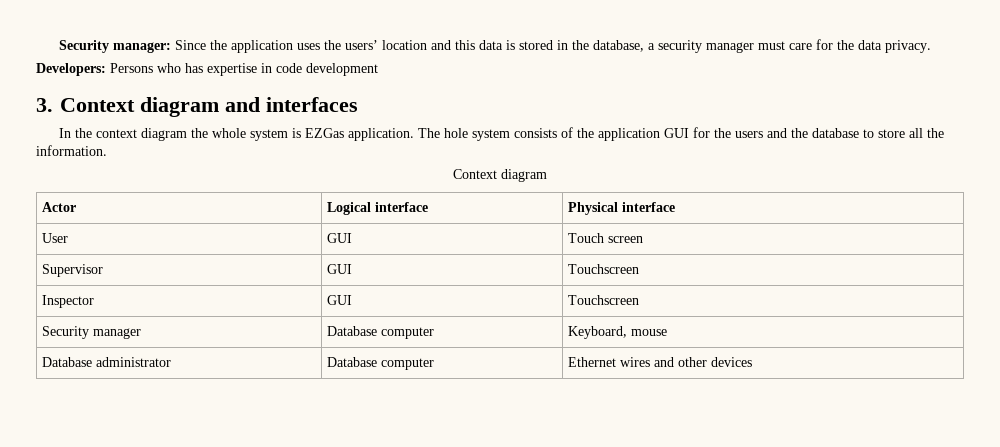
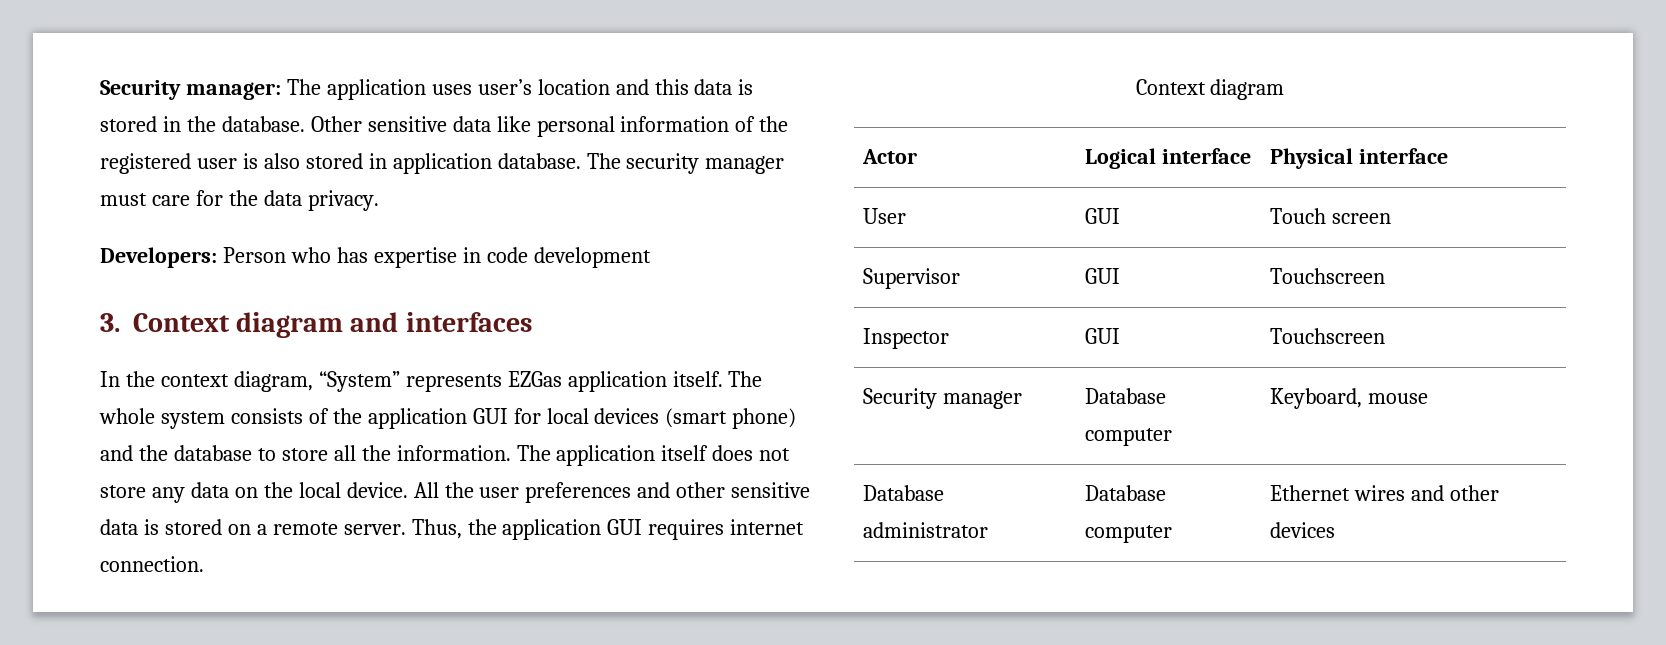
[174,40,378,53] Since the application uses the users’ -> [286,79,532,100] The application uses user’s
[592,40,655,52] database, a -> [221,116,789,137] [100,153,621,174] database. Other sensitive data like personal information of the registered user is also stored in application database. The
[110,63,153,73] Persons -> [222,247,286,263] Person
[140,128,468,141] diagram the whole system is EZGas application. The hole -> [233,371,763,392] [99,408,155,424] diagram, “System” represents EZGas application itself. The whole
[713,128,763,138] the users -> [546,408,797,429] local devices (smart phone)
(107, 150) none -> [516,445,791,466] [100,482,811,503] [100,519,805,540] [100,556,204,572] The application itself does not store any data on the local device. All the user preferences and other sensitive data is stored on a remote server. Thus, the application GUI requires internet connection.

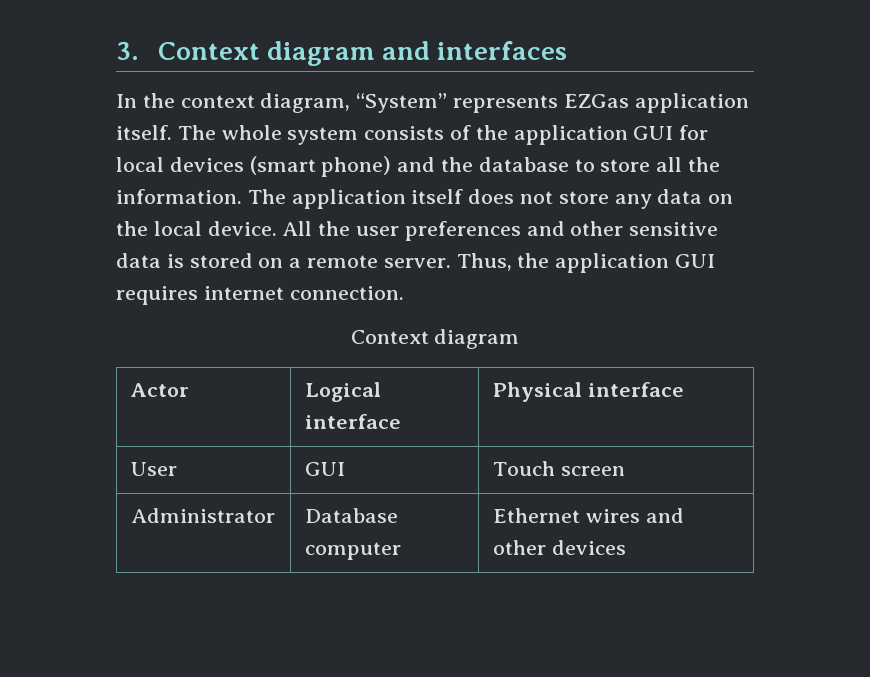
[100,79,754,100] [100,116,789,137] [100,153,785,174] [100,190,379,211] [100,247,651,268] Security manager: The application uses user’s location and this data is stored in the database. Other sensitive data like personal information of the registered user is also stored in application database. The security manager must care for the data privacy. // Developers: Person who has expertise in code development // -> (116, 50) none
[862,268,960,289] [1084,268,1120,284] [1269,268,1385,284] [862,328,949,349] [1084,328,1120,344] [1269,328,1385,344] [862,388,1022,409] [1084,388,1166,404] [1084,428,1172,446] [1269,388,1428,409] [862,485,944,501] [862,522,988,538] Supervisor | GUI | Touchscreen // Inspector | GUI | Touchscreen // Security manager | Database computer | Keyboard, mouse // Database administrator -> [130,508,275,523] Administrator

